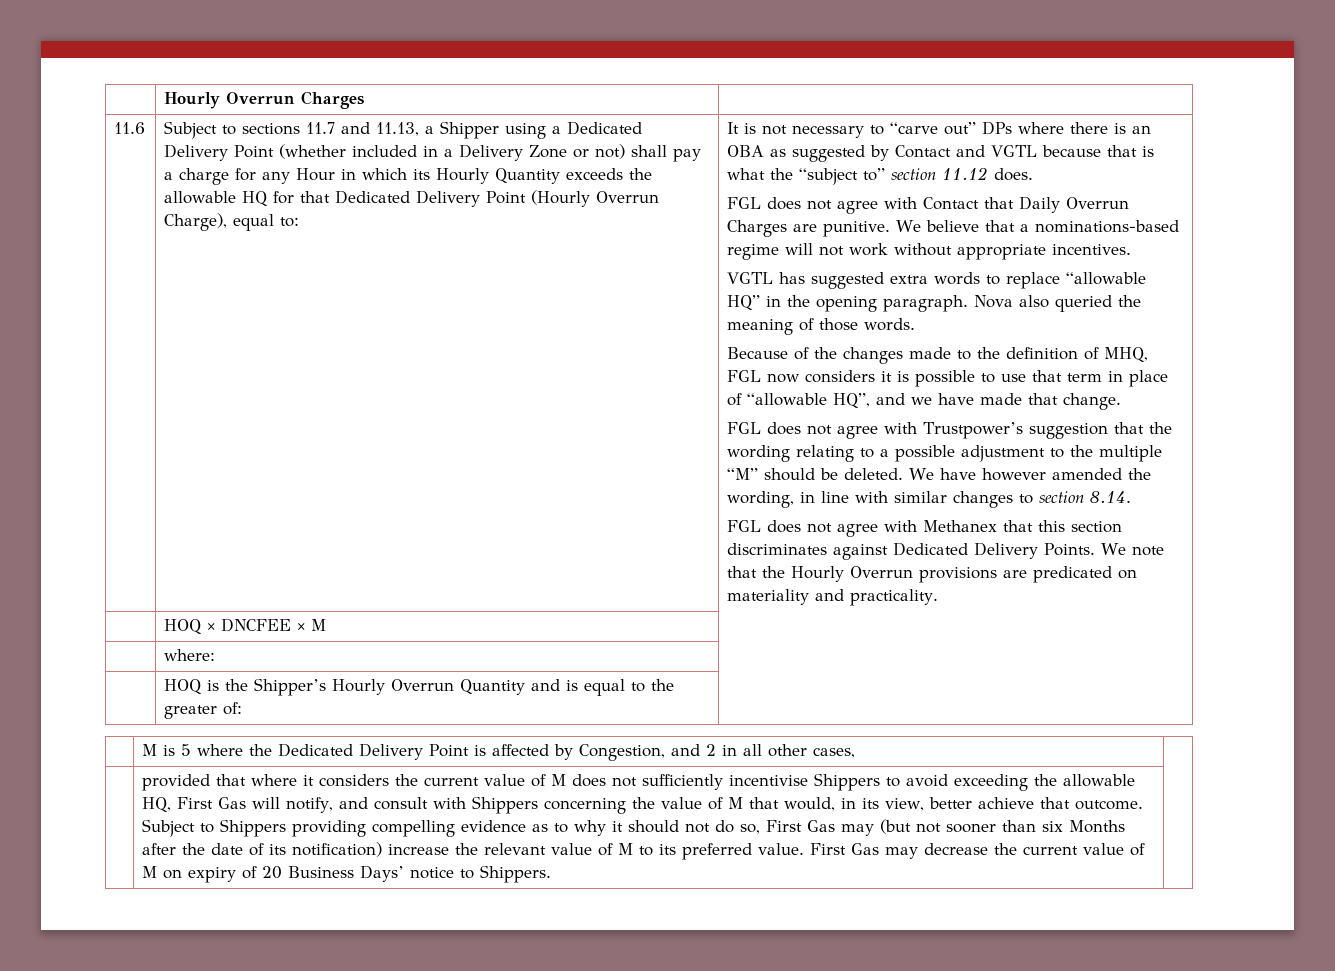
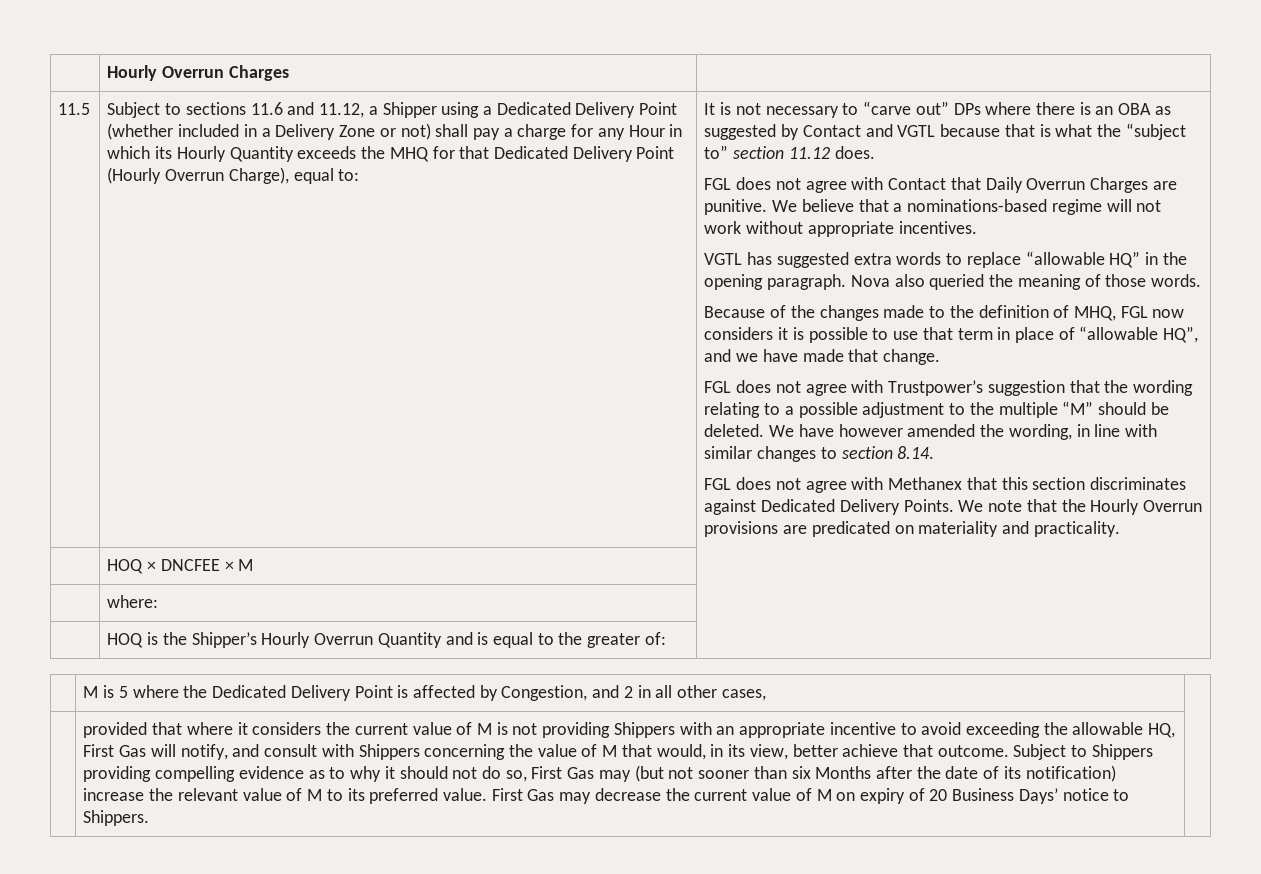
[114,122,146,134] 11.6 -> [58,103,91,115] 11.5
[306,122,420,136] 11.7 and 11.13, -> [250,102,365,118] 11.6 and 11.12,
[164,191,269,206] allowable HQ -> [389,147,429,162] MHQ
[572,773,881,791] does not sufficiently incentivise Shippers -> [496,722,896,738] is not providing Shippers with an appropriate incentive

